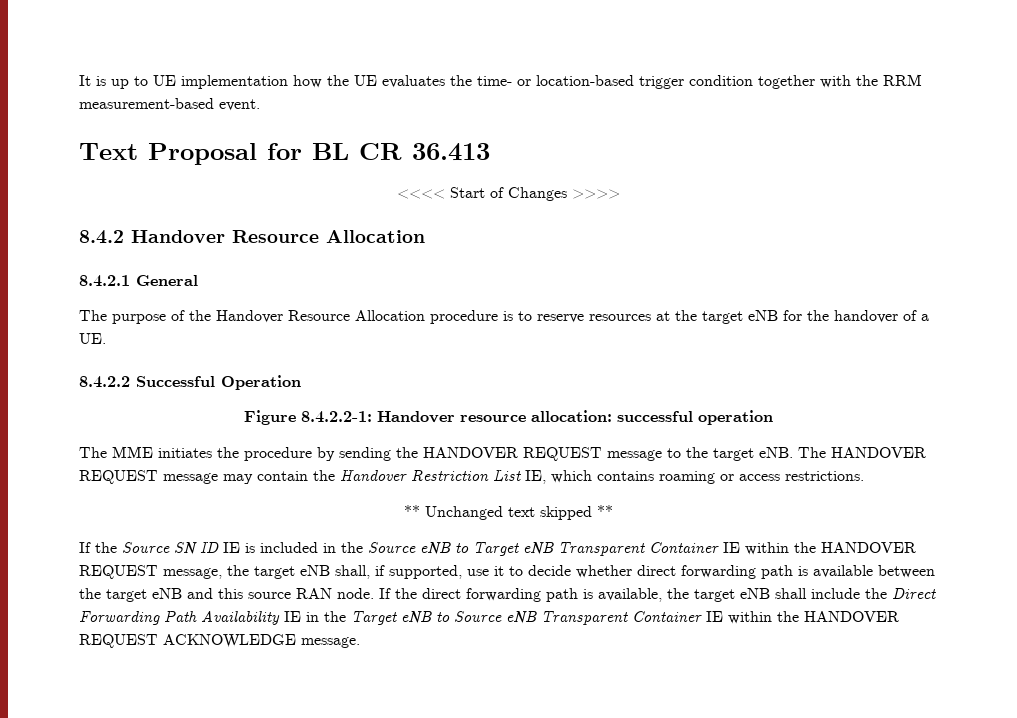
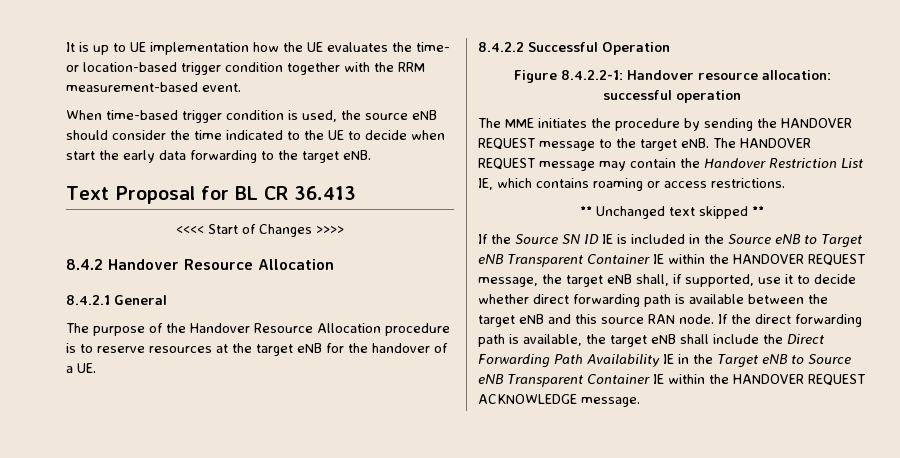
(260, 105) none -> [66,110,437,123] [66,130,445,140] [66,150,371,163] // When time-based trigger condition is used, the source eNB should consider the time indicated to the UE to decide when start the early data forwarding to the target eNB.

